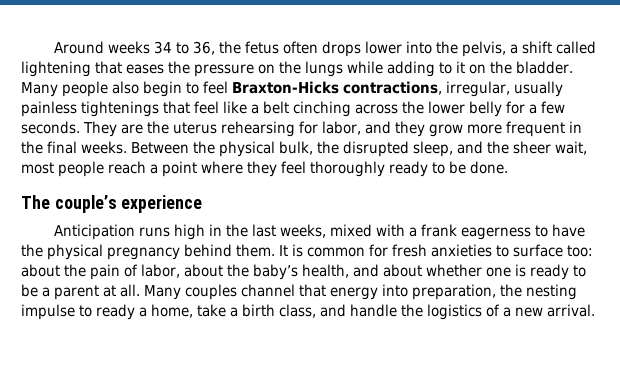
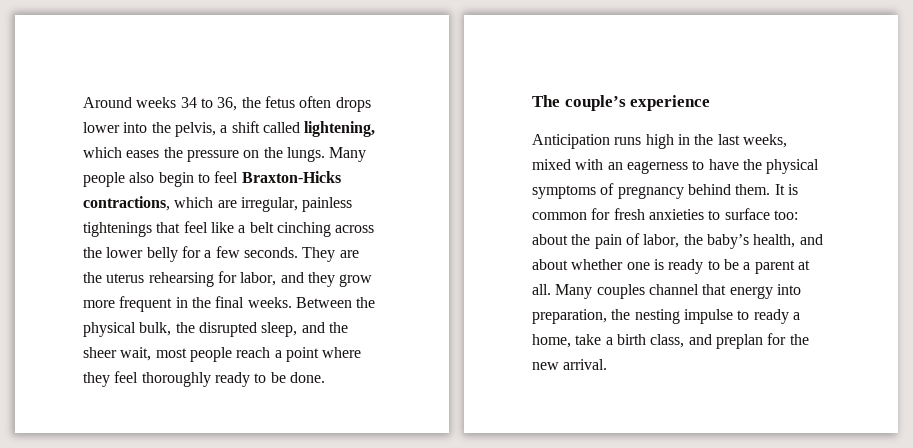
[21,61,122,77] lightening that -> [304,121,376,137] [83,147,122,158] lightening, which
[305,61,573,77] lungs while adding to it on the bladder. -> [286,147,325,162] lungs.
[446,81,563,97] irregular, usually -> [174,197,298,212] which are irregular,
[409,224,458,237] a frank -> [607,162,623,170] an
(103, 252) none -> [532,183,615,199] symptoms of
[184,264,223,277] about -> (680, 241) none
[350,304,511,320] handle the logistics of a -> [715,333,809,349] preplan for the

